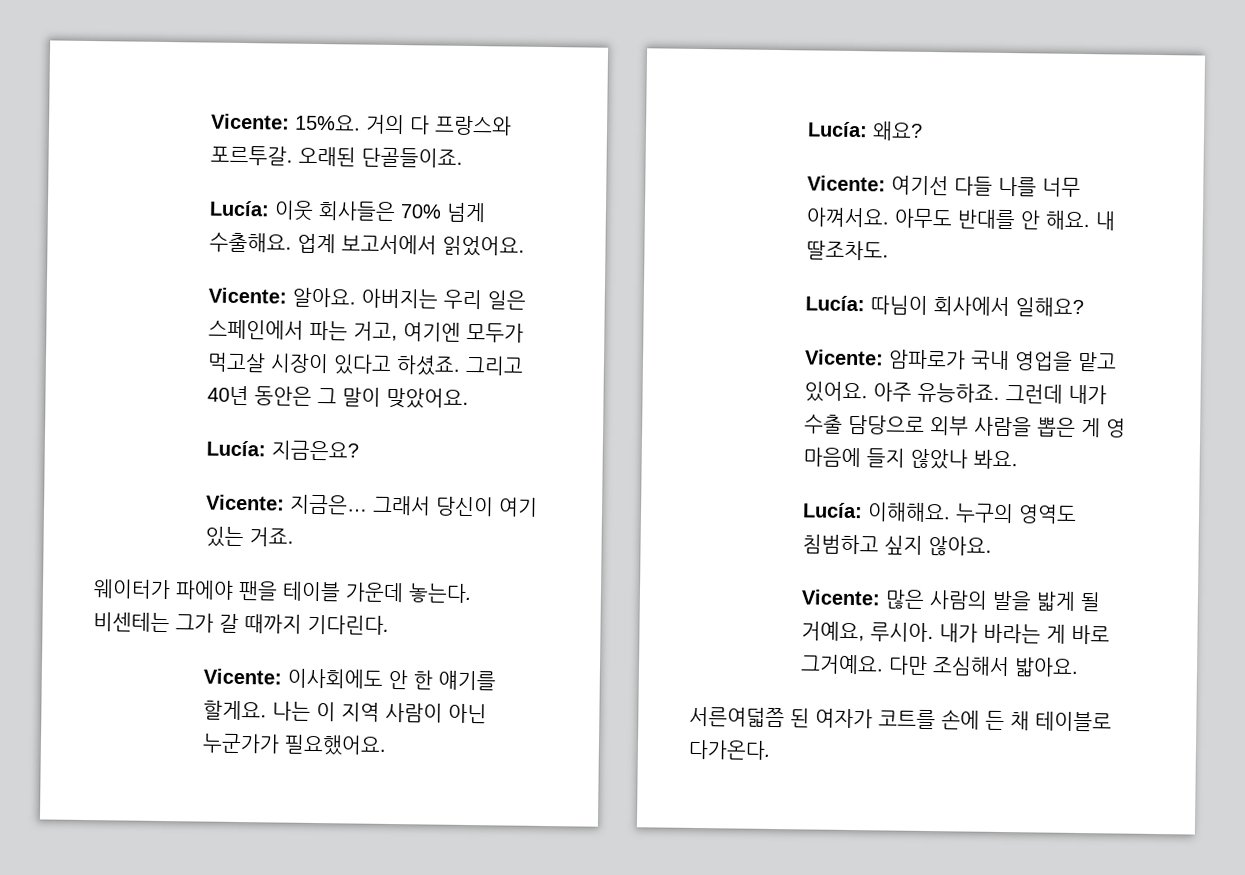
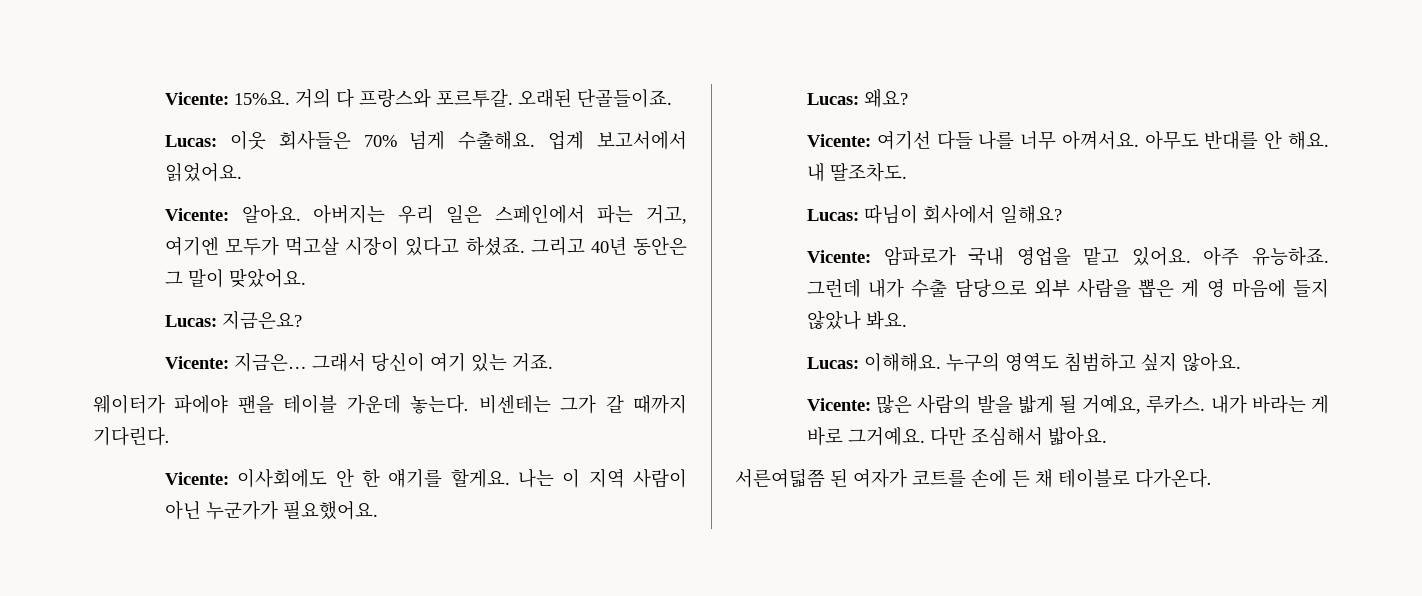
[209,200,271,217] Lucía: -> [164,135,217,147] Lucas:
[206,440,267,457] Lucía: -> [164,315,217,327] Lucas:
[807,121,869,138] Lucía: -> [806,93,859,105] Lucas:
[805,295,866,312] Lucía: -> [806,209,859,221] Lucas:
[802,502,864,519] Lucía: -> [806,357,859,369] Lucas:
[870,622,935,643] 루시아. -> [1146,395,1206,414] 루카스.

